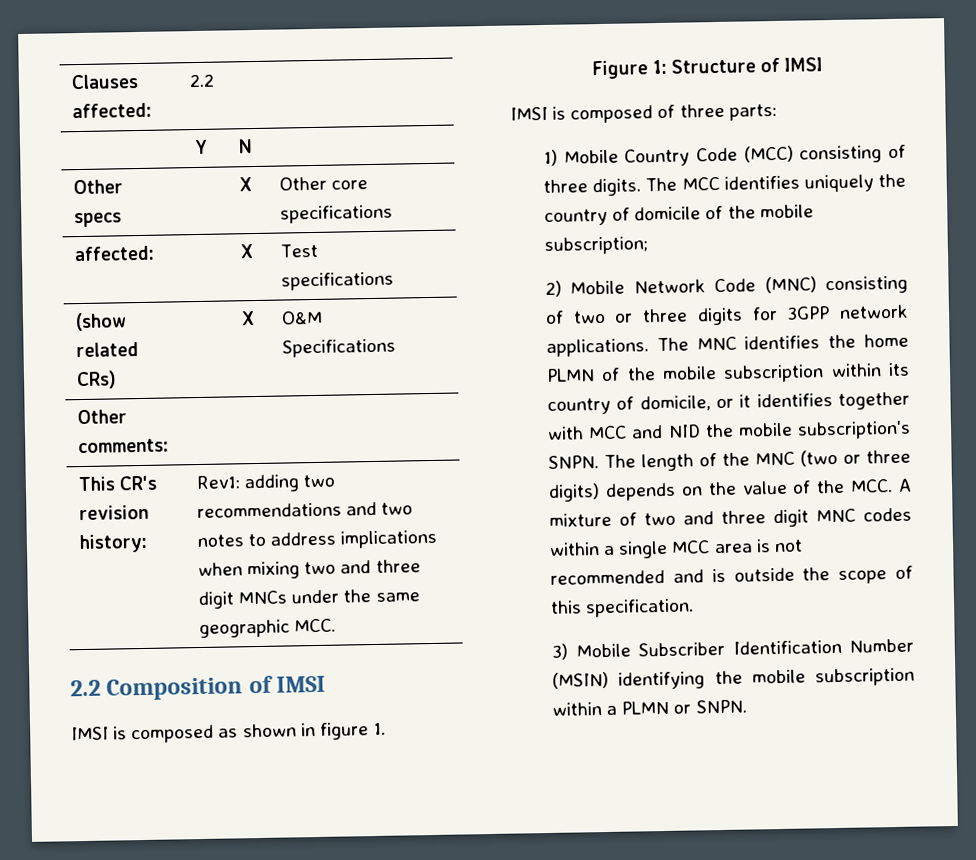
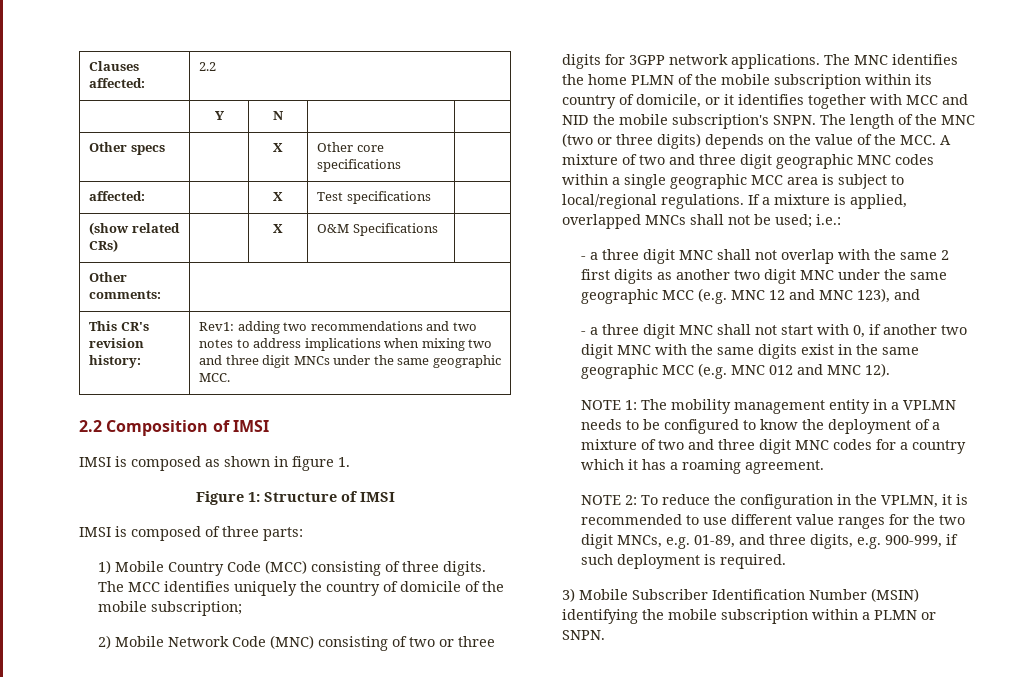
(810, 518) none -> [775,154,853,169] geographic
(669, 549) none -> [669,174,747,189] geographic
[773,539,803,553] [550,565,913,585] [550,598,695,618] not recommended and is outside the scope of this specification. -> [837,174,904,189] [561,194,907,209] [561,214,841,229] [580,249,949,264] [580,269,947,284] [580,288,920,304] [580,324,967,339] [580,344,919,359] [580,363,890,379] [580,399,956,414] [580,419,940,434] [580,439,966,454] [580,459,824,474] [580,494,968,509] [580,514,965,529] [580,534,958,549] [580,554,786,569] subject to local/regional regulations. If a mixture is applied, overlapped MNCs shall not be used; i.e.: // - a three digit MNC shall not overlap with the same 2 first digits as another two digit MNC under the same geographic MCC (e.g. MNC 12 and MNC 123), and // - a three digit MNC shall not start with 0, if another two digit MNC with the same digits exist in the same geographic MCC (e.g. MNC 012 and MNC 12). // NOTE 1: The mobility management entity in a VPLMN needs to be configured to know the deployment of a mixture of two and three digit MNC codes for a country which it has a roaming agreement. // NOTE 2: To reduce the configuration in the VPLMN, it is recommended to use different value ranges for the two digit MNCs, e.g. 01-89, and three digits, e.g. 900-999, if such deployment is required.

